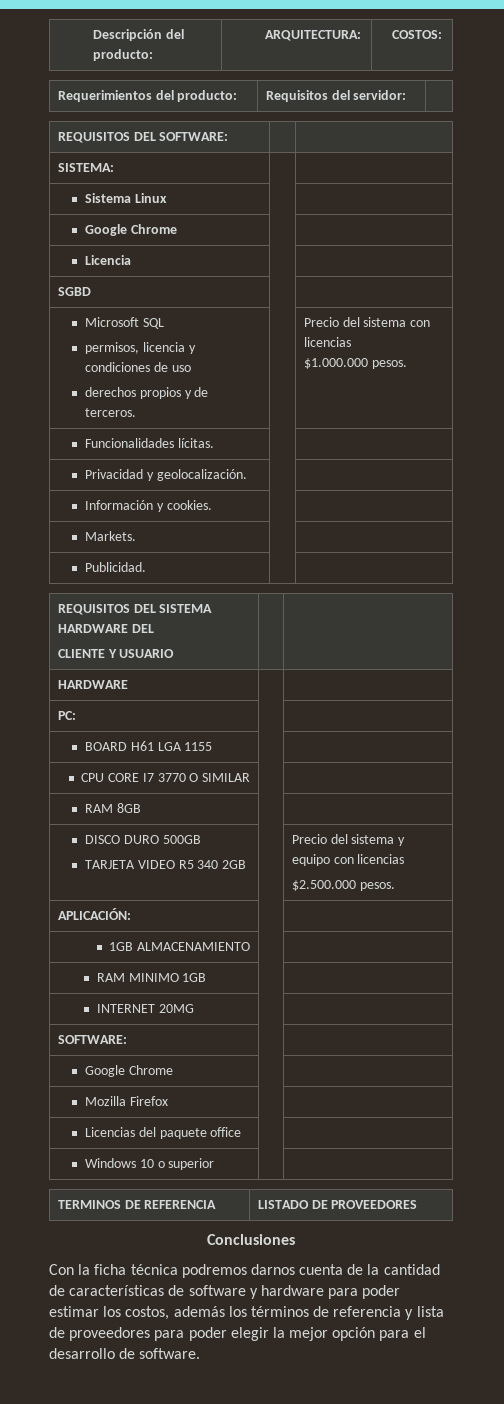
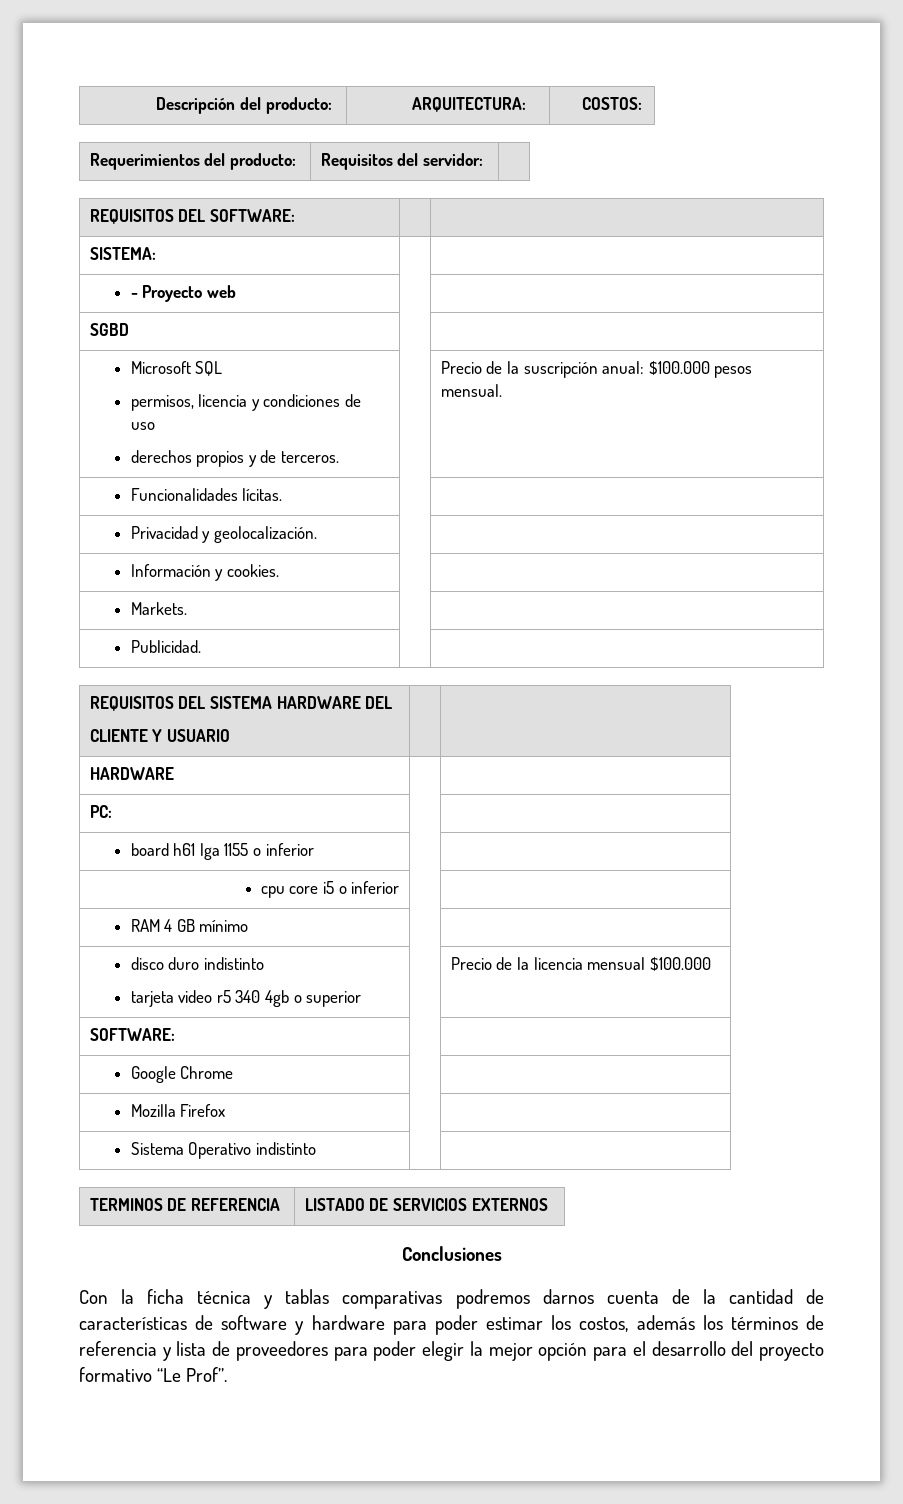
[84,193,167,203] [84,224,177,236] [84,255,131,265] Sistema Linux | | // Google Chrome | | // Licencia -> [130,285,236,302] - Proyecto web
[342,317,431,327] [303,337,351,347] [303,358,407,369] del sistema con licencias // $1.000.000 pesos. -> [486,361,753,378] [440,384,502,397] de la suscripción anual: $100.000 pesos mensual.
[84,741,213,751] [81,773,251,782] [84,803,141,813] [84,835,201,844] [84,860,247,869] [291,834,406,846] [291,854,405,866] [291,880,395,891] [57,908,131,920] [109,942,251,951] [96,973,207,982] [96,1004,194,1013] BOARD H61 LGA 1155 | | // CPU CORE I7 3770 O SIMILAR | | // RAM 8GB | | // DISCO DURO 500GB // TARJETA VIDEO R5 340 2GB | | Precio del sistema y equipo con licencias // $2.500.000 pesos. // APLICACIÓN: | | // 1GB ALMACENAMIENTO | | // RAM MINIMO 1GB | | // INTERNET 20MG | | -> [130,843,314,860] [260,881,400,898] [130,919,249,932] [130,957,264,970] [130,990,362,1007] [450,957,711,971] board h61 lga 1155 o inferior | | // cpu core i5 o inferior | | // RAM 4 GB mínimo | | // disco duro indistinto // tarjeta video r5 340 4gb o superior | | Precio de la licencia mensual $100.000
[84,1127,242,1139] [84,1158,215,1170] Licencias del paquete office | | // Windows 10 o superior -> [130,1142,316,1159] Sistema Operativo indistinto
[331,1200,418,1209] PROVEEDORES -> [392,1198,548,1211] SERVICIOS EXTERNOS
(178, 1269) none -> [264,1289,443,1309] y tablas comparativas
[119,1348,201,1359] de software. -> [731,1341,825,1361] [79,1367,228,1382] del proyecto formativo “Le Prof”.

